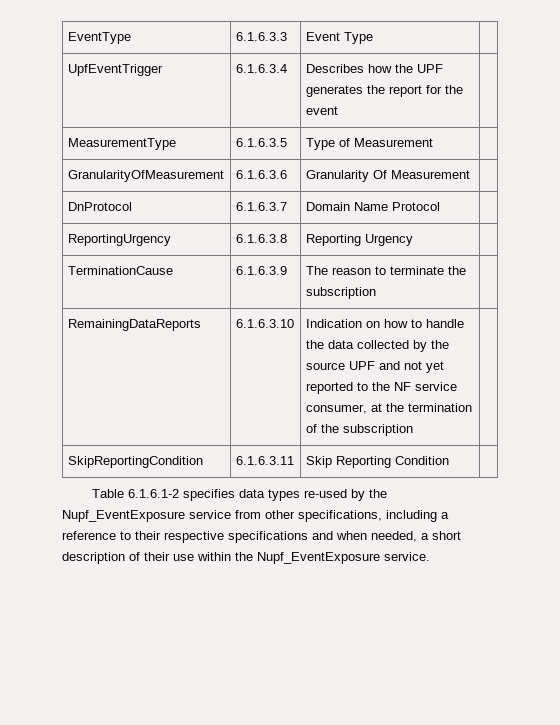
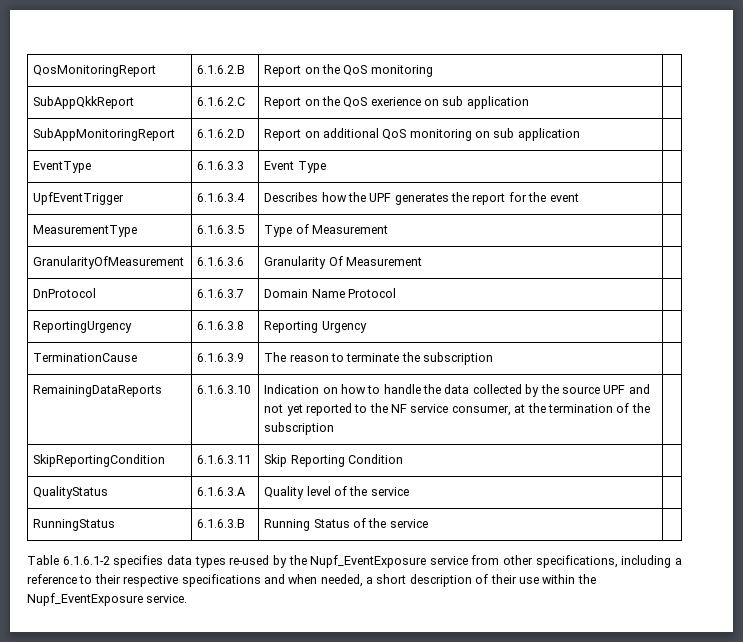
(67, 38) none -> [33,65,157,77] [197,65,246,74] [264,64,433,77] [33,96,135,109] [197,97,246,106] [264,96,529,109] [33,128,176,141] [197,129,246,138] [264,128,580,141] QosMonitoringReport | 6.1.6.2.B | Report on the QoS monitoring | // SubAppQkkReport | 6.1.6.2.C | Report on the QoS exerience on sub application | // SubAppMonitoringReport | 6.1.6.2.D | Report on additional QoS monitoring on sub application | //
(449, 460) none -> [33,486,109,499] [197,487,246,496] [264,486,409,499] [33,519,116,531] [197,519,246,528] [264,518,428,531] // QualityStatus | 6.1.6.3.A | Quality level of the service | // RunningStatus | 6.1.6.3.B | Running Status of the service |

